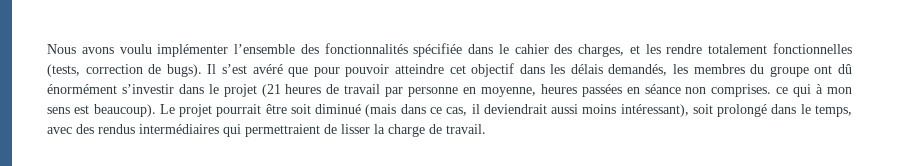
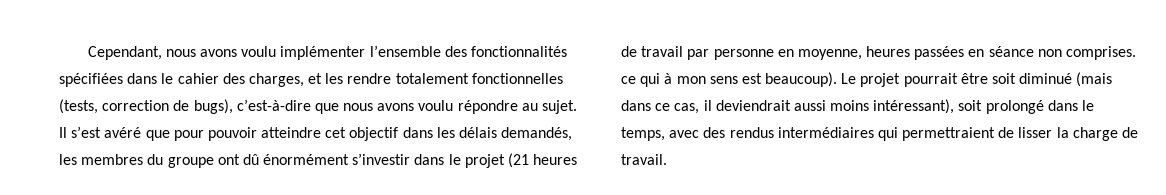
[47,44,76,54] Nous -> [87,46,196,60] Cependant, nous
[413,43,463,57] spécifiée -> [59,73,123,87] spécifiées
[166,64,202,77] bugs). -> [193,99,578,114] bugs), c’est-à-dire que nous avons voulu répondre au sujet.

